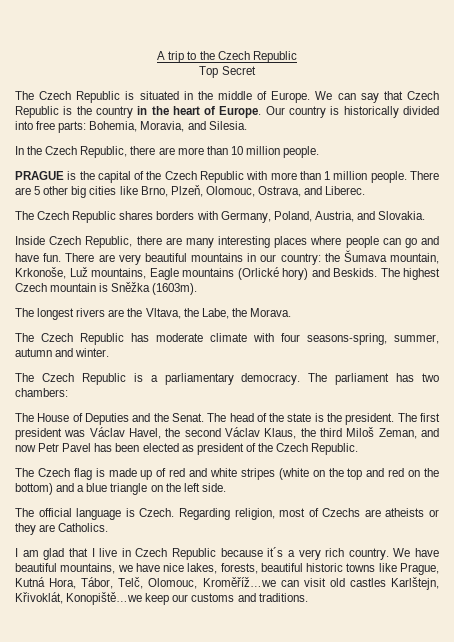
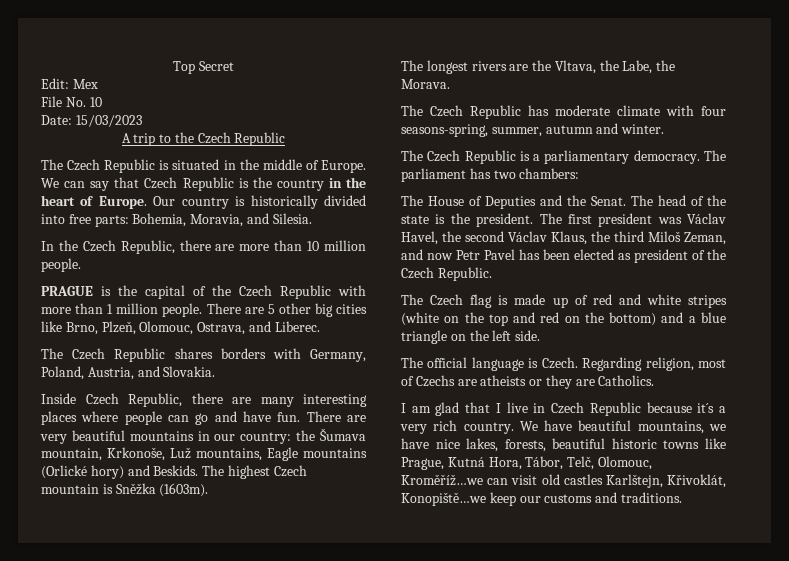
(157, 55) none -> [173,61,234,74] [41,78,98,89] [41,96,102,107] [41,115,142,127] Top Secret // Edit: Mex // File No. 10 // Date: 15/03/2023 //
[199,66,256,78] // Top Secret -> (286, 139) none

